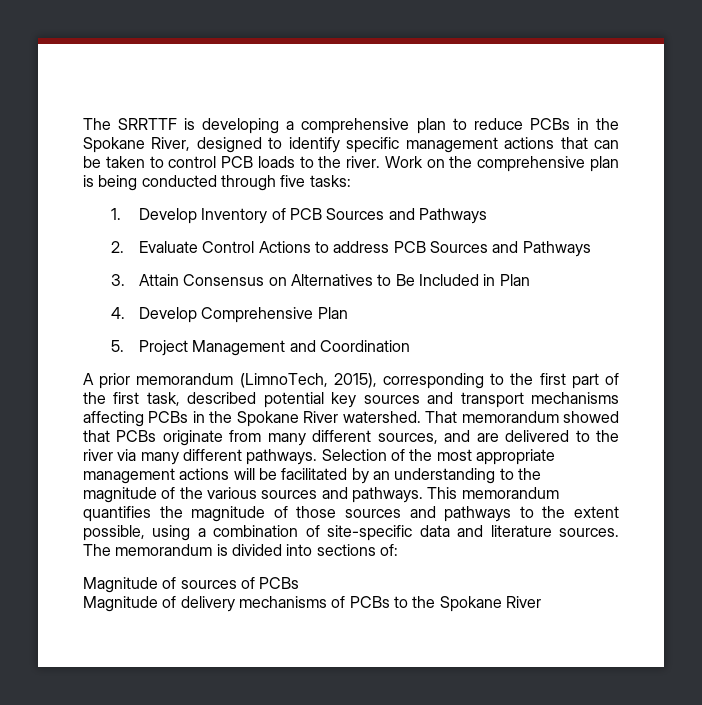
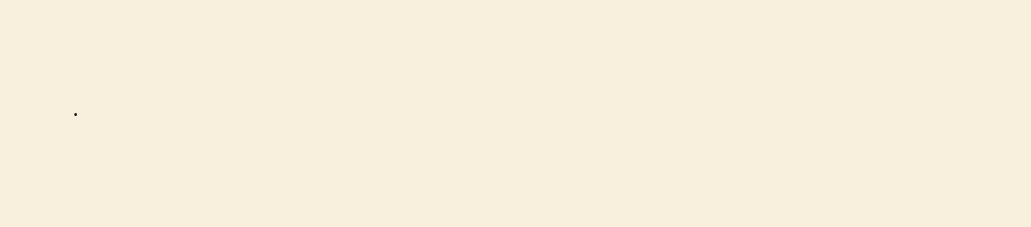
[83,118,620,134] [83,137,620,153] [83,156,619,172] [83,175,351,191] [111,208,487,224] [111,241,591,257] [111,274,530,286] [111,307,348,323] [111,340,411,356] [83,373,619,389] [83,392,619,408] [83,411,619,427] [83,430,619,446] [83,449,555,465] [83,468,541,484] [83,487,559,503] [83,506,620,522] [83,525,620,541] [83,544,398,556] [83,577,300,593] [83,596,541,612] The SRRTTF is developing a comprehensive plan to reduce PCBs in the Spokane River, designed to identify specific management actions that can be taken to control PCB loads to the river. Work on the comprehensive plan is being conducted through five tasks: // 1. Develop Inventory of PCB Sources and Pathways // 2. Evaluate Control Actions to address PCB Sources and Pathways // 3. Attain Consensus on Alternatives to Be Included in Plan // 4. Develop Comprehensive Plan // 5. Project Management and Coordination // A prior memorandum (LimnoTech, 2015), corresponding to the first part of the first task, described potential key sources and transport mechanisms affecting PCBs in the Spokane River watershed. That memorandum showed that PCBs originate from many different sources, and are delivered to the river via many different pathways. Selection of the most appropriate management actions will be facilitated by an understanding to the magnitude of the various sources and pathways. This memorandum quantifies the magnitude of those sources and pathways to the extent possible, using a combination of site-specific data and literature sources. The memorandum is divided into sections of: // Magnitude of sources of PCBs // Magnitude of delivery mechanisms of PCBs to the Spokane River -> [73,113,78,116] .

